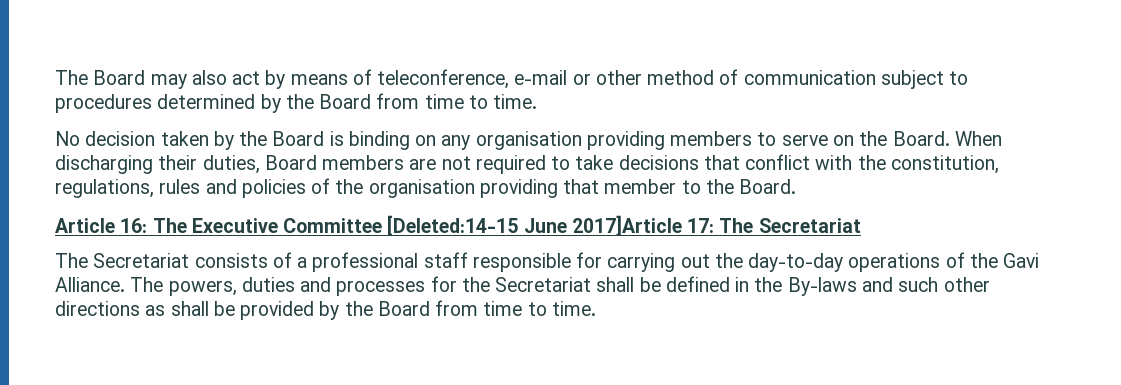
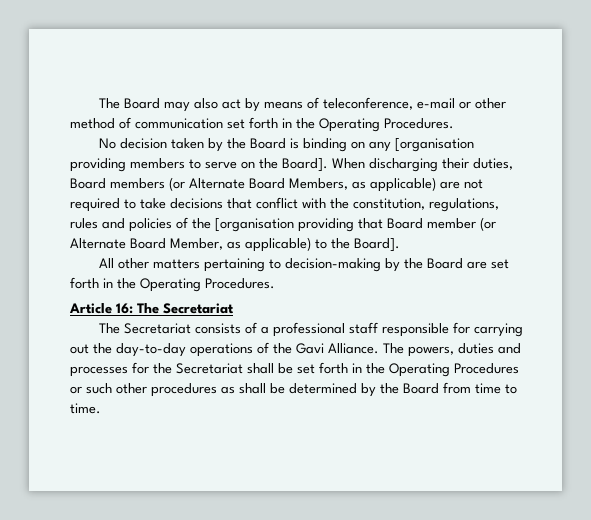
[880,70,969,89] [55,93,538,113] subject to procedures determined by the Board from time to time. -> [227,117,454,132] set forth in the Operating Procedures.
[475,131,582,150] organisation -> [394,138,474,152] [organisation
[892,131,950,146] Board. -> [282,158,328,172] Board].
(405, 162) none -> [169,177,436,192] (or Alternate Board Members, as applicable)
[368,179,475,198] organisation -> [215,218,294,232] [organisation
[604,179,797,194] [55,215,715,236] member to the Board. // Article 16: The Executive Committee [Deleted:14-15 June 2017]Article 17: -> [387,217,496,231] [70,237,400,252] [98,258,509,272] [70,277,275,292] [69,303,133,314] Board member (or Alternate Board Member, as applicable) to the Board]. // All other matters pertaining to decision-making by the Board are set forth in the Operating Procedures. // Article 16:
[665,276,893,296] defined in the By-laws and -> [297,362,519,377] [70,386,82,394] set forth in the Operating Procedures or
[55,301,140,316] directions -> [151,383,217,397] procedures
[240,301,315,320] provided -> [289,383,357,394] determined

